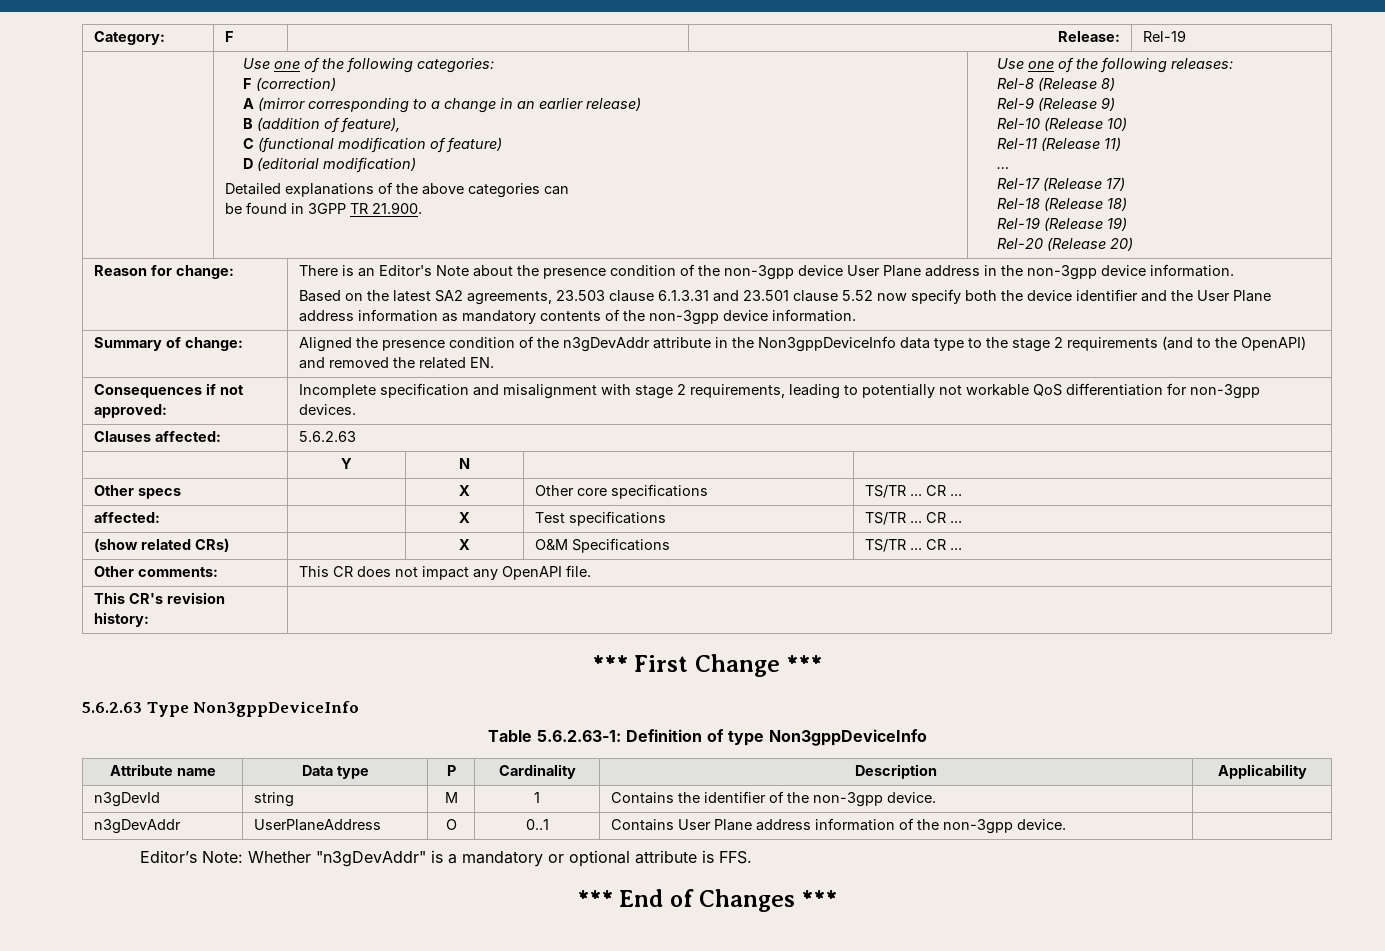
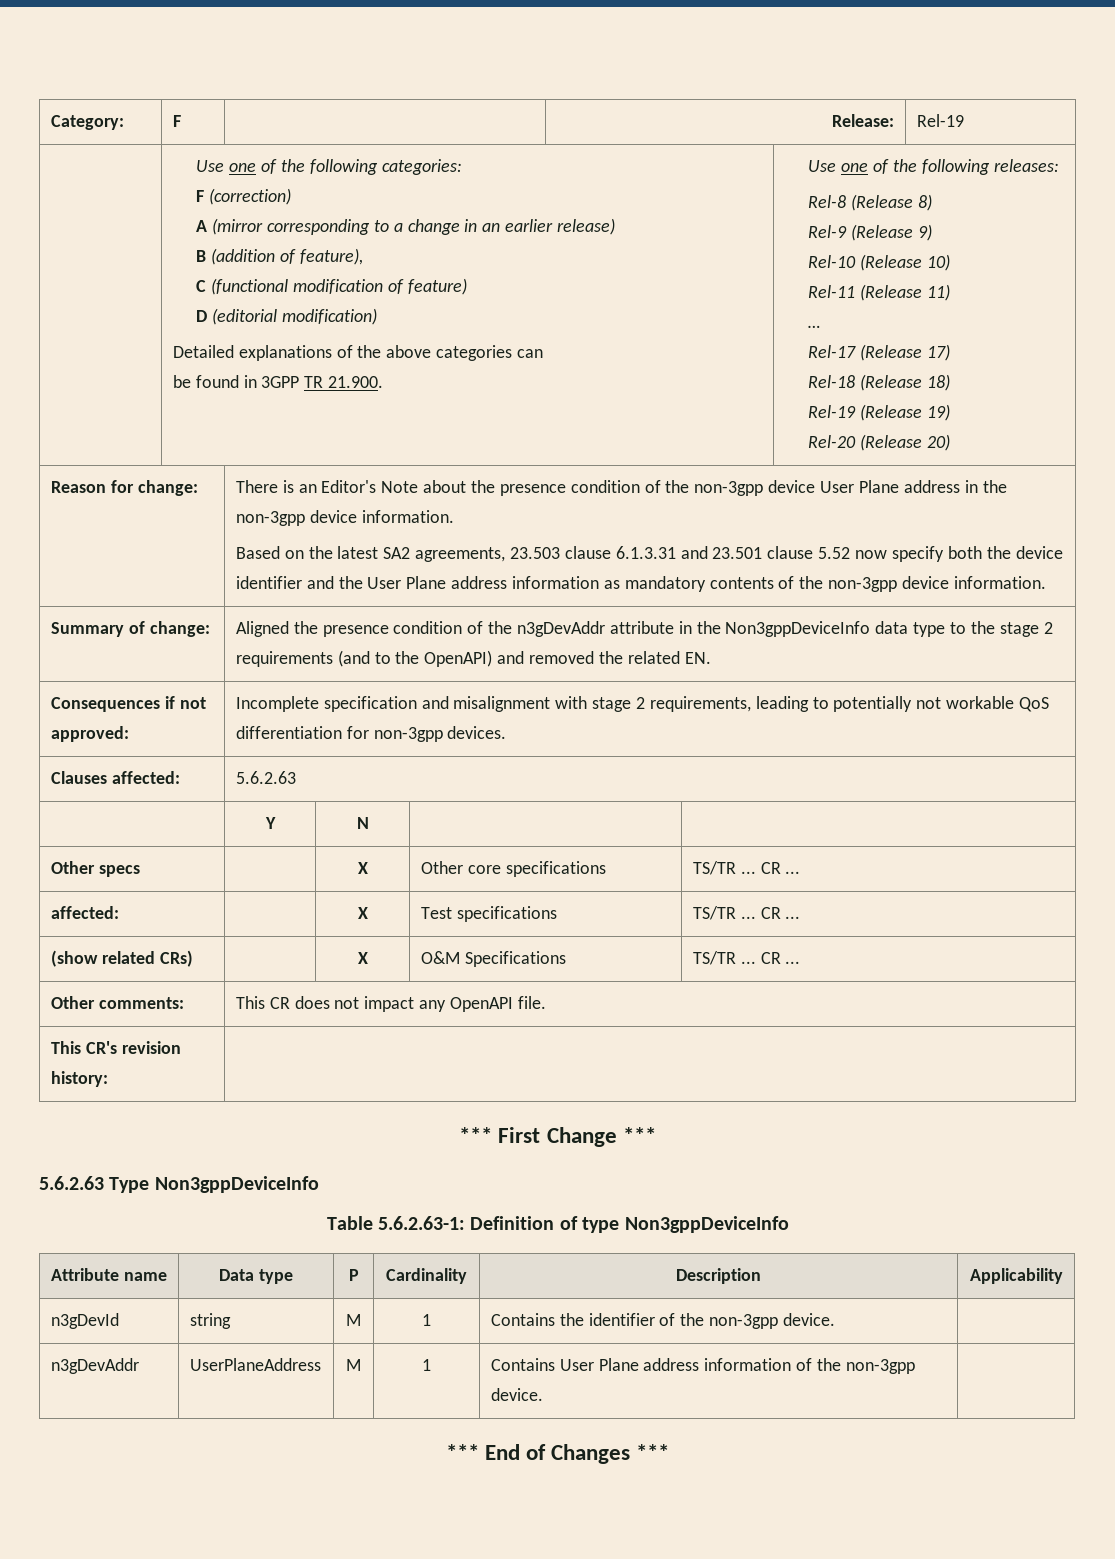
[445,819,457,830] [525,819,549,830] O | 0..1 -> [346,1359,361,1371] [422,1359,431,1371] M | 1
[139,850,752,867] // Editor’s Note: Whether "n3gDevAddr" is a mandatory or optional attribute is FFS. -> (543, 1394) none

